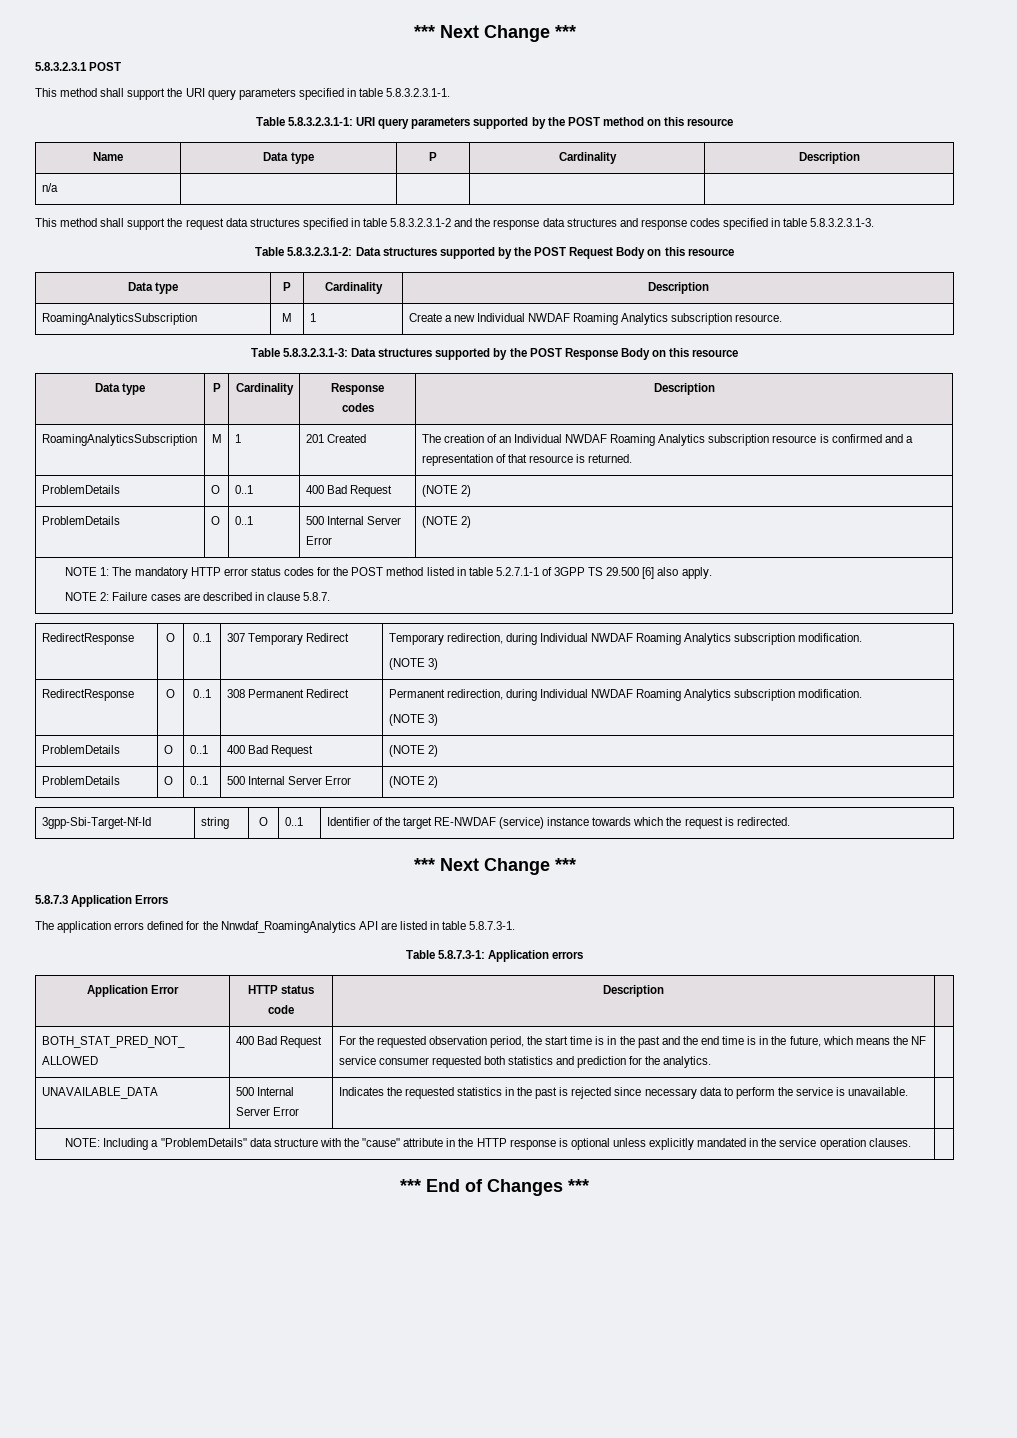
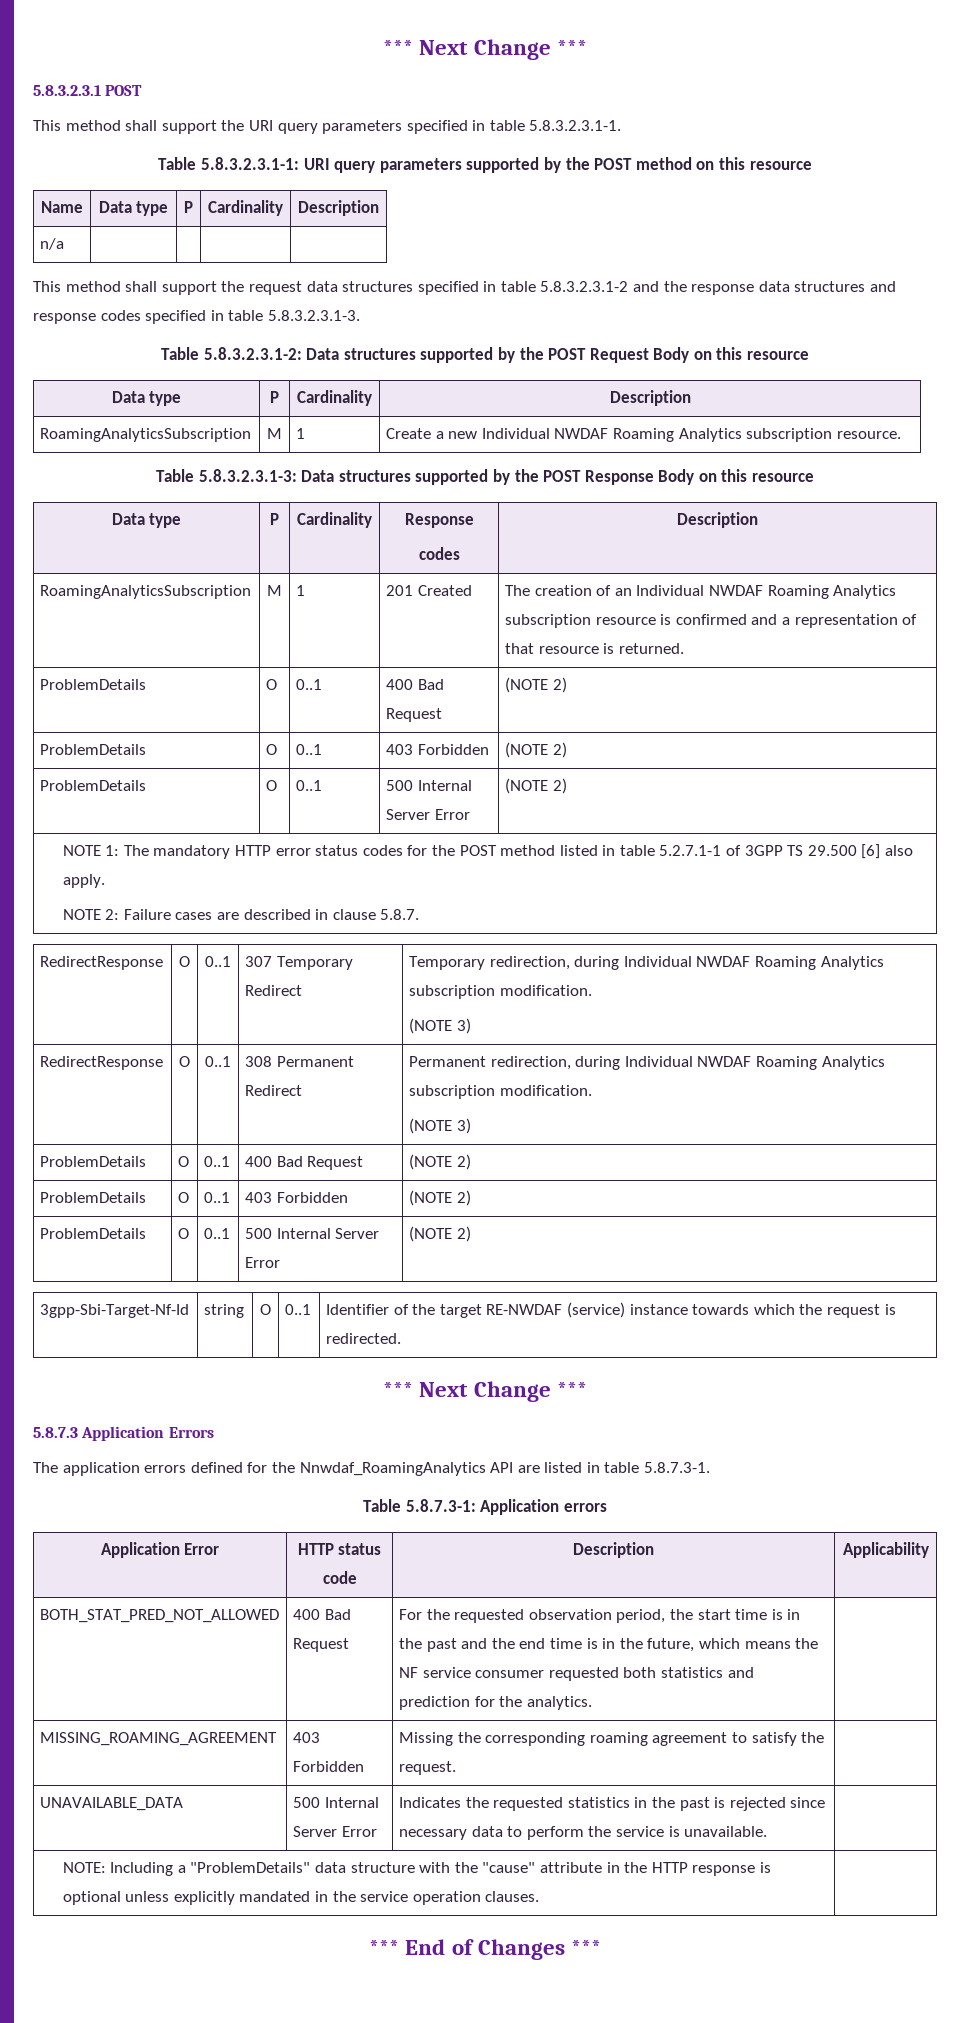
(471, 491) none -> [40,744,147,755] [266,744,278,755] [296,744,323,755] [386,744,489,755] [505,742,567,758] // ProblemDetails | O | 0..1 | 403 Forbidden | (NOTE 2)
(438, 751) none -> [40,1192,147,1203] [178,1192,190,1203] [204,1192,231,1203] [245,1192,348,1203] [409,1190,471,1206] // ProblemDetails | O | 0..1 | 403 Forbidden | (NOTE 2)
(665, 991) none -> [842,1542,929,1558] Applicability
(712, 1062) none -> [40,1732,278,1746] [293,1732,321,1743] [293,1761,365,1772] [399,1732,825,1746] [399,1761,457,1775] // MISSING_ROAMING_AGREEMENT | 403 Forbidden | Missing the corresponding roaming agreement to satisfy the request. |

